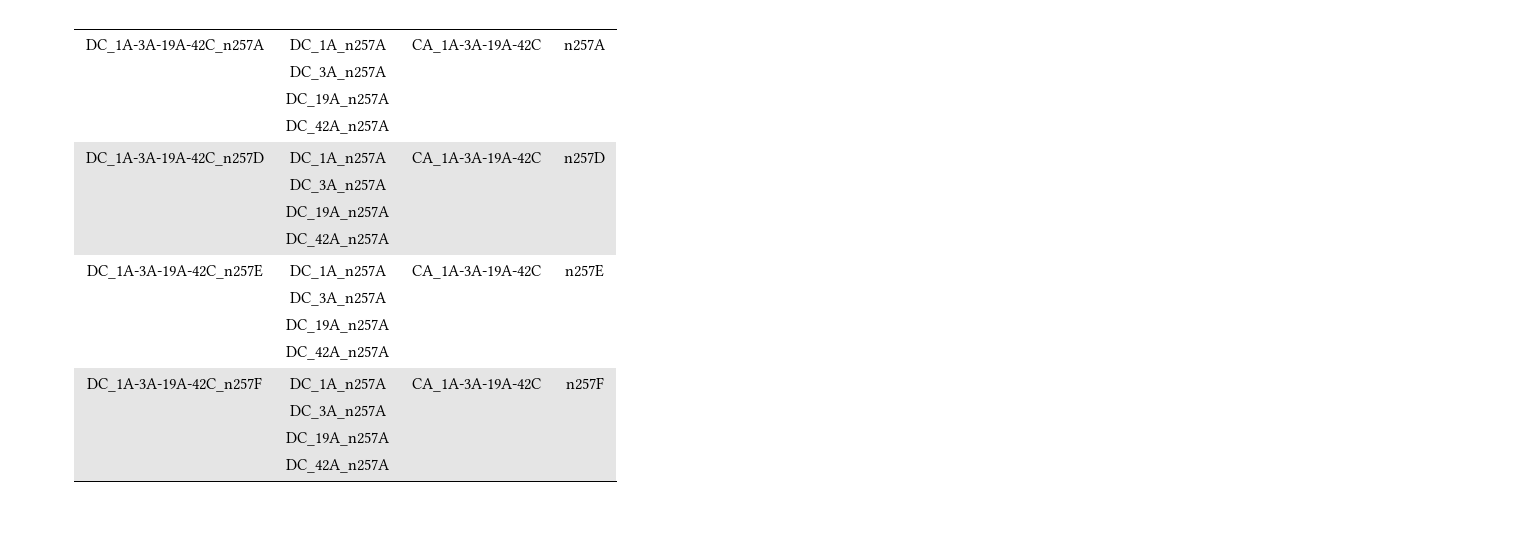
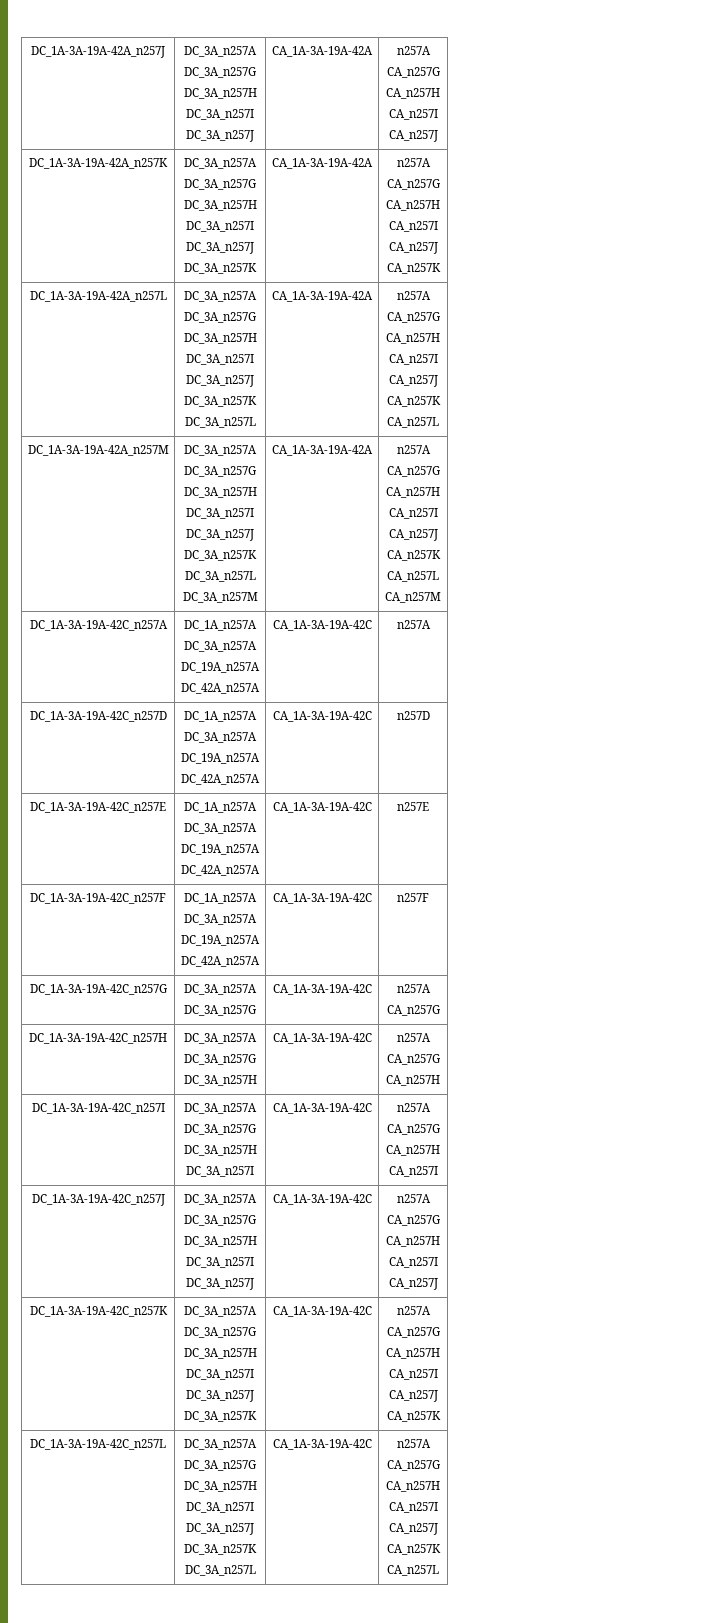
(85, 46) none -> [31,46,165,58] [184,46,257,57] [184,67,256,78] [183,88,257,99] [186,109,254,120] [186,130,254,142] [272,46,373,57] [396,46,431,55] [386,67,440,78] [386,88,440,99] [388,109,438,120] [388,130,438,142] [29,158,168,169] [184,158,257,169] [184,179,256,190] [183,200,257,211] [186,221,254,232] [186,242,254,254] [184,263,257,274] [272,158,373,169] [396,158,431,167] [386,179,440,190] [386,200,440,211] [388,221,438,232] [388,242,438,254] [386,263,441,274] [29,291,167,302] [184,291,257,302] [184,312,256,323] [183,333,257,344] [186,354,254,365] [186,375,254,387] [184,396,257,407] [184,417,256,428] [272,291,373,302] [396,291,431,300] [386,312,440,323] [386,333,440,344] [388,354,438,365] [388,375,438,387] [386,396,441,407] [387,417,439,428] [27,445,169,456] [184,445,257,456] [184,466,256,477] [183,487,257,498] [186,508,254,519] [186,529,254,541] [184,550,257,561] [184,571,256,582] [182,592,258,603] [272,445,373,456] [396,445,431,454] [386,466,440,477] [386,487,440,498] [388,508,438,519] [388,529,438,541] [386,550,441,561] [387,571,439,582] [385,592,441,603] DC_1A-3A-19A-42A_n257J | DC_3A_n257A // DC_3A_n257G // DC_3A_n257H // DC_3A_n257I // DC_3A_n257J | CA_1A-3A-19A-42A | n257A // CA_n257G // CA_n257H // CA_n257I // CA_n257J // DC_1A-3A-19A-42A_n257K | DC_3A_n257A // DC_3A_n257G // DC_3A_n257H // DC_3A_n257I // DC_3A_n257J // DC_3A_n257K | CA_1A-3A-19A-42A | n257A // CA_n257G // CA_n257H // CA_n257I // CA_n257J // CA_n257K // DC_1A-3A-19A-42A_n257L | DC_3A_n257A // DC_3A_n257G // DC_3A_n257H // DC_3A_n257I // DC_3A_n257J // DC_3A_n257K // DC_3A_n257L | CA_1A-3A-19A-42A | n257A // CA_n257G // CA_n257H // CA_n257I // CA_n257J // CA_n257K // CA_n257L // DC_1A-3A-19A-42A_n257M | DC_3A_n257A // DC_3A_n257G // DC_3A_n257H // DC_3A_n257I // DC_3A_n257J // DC_3A_n257K // DC_3A_n257L // DC_3A_n257M | CA_1A-3A-19A-42A | n257A // CA_n257G // CA_n257H // CA_n257I // CA_n257J // CA_n257K // CA_n257L // CA_n257M //
(604, 383) none -> [29,984,167,995] [184,984,257,995] [184,1005,256,1016] [272,984,372,995] [396,984,431,993] [386,1005,440,1016] [29,1033,167,1044] [184,1033,257,1044] [184,1054,256,1065] [183,1075,257,1086] [272,1033,372,1044] [396,1033,431,1042] [386,1054,440,1065] [386,1075,440,1086] [31,1103,165,1114] [184,1103,257,1114] [184,1124,256,1135] [183,1145,257,1156] [186,1166,254,1177] [272,1103,372,1114] [396,1103,431,1112] [386,1124,440,1135] [386,1145,440,1156] [388,1166,438,1177] [31,1194,165,1206] [184,1194,257,1205] [184,1215,256,1226] [183,1236,257,1247] [186,1257,254,1268] [186,1278,254,1290] [272,1194,372,1205] [396,1194,431,1203] [386,1215,440,1226] [386,1236,440,1247] [388,1257,438,1268] [388,1278,438,1290] [29,1306,168,1317] [184,1306,257,1317] [184,1327,256,1338] [183,1348,257,1359] [186,1369,254,1380] [186,1390,254,1402] [184,1411,257,1422] [272,1306,372,1317] [396,1306,431,1315] [386,1327,440,1338] [386,1348,440,1359] [388,1369,438,1380] [388,1390,438,1402] [386,1411,441,1422] [30,1439,166,1450] [184,1439,257,1450] [184,1460,256,1471] [183,1481,257,1492] [186,1502,254,1513] [186,1523,254,1535] [184,1544,257,1555] [184,1565,256,1576] [272,1439,372,1450] [396,1439,431,1448] [386,1460,440,1471] [386,1481,440,1492] [388,1502,438,1513] [388,1523,438,1535] [386,1544,441,1555] [387,1565,439,1576] // DC_1A-3A-19A-42C_n257G | DC_3A_n257A // DC_3A_n257G | CA_1A-3A-19A-42C | n257A // CA_n257G // DC_1A-3A-19A-42C_n257H | DC_3A_n257A // DC_3A_n257G // DC_3A_n257H | CA_1A-3A-19A-42C | n257A // CA_n257G // CA_n257H // DC_1A-3A-19A-42C_n257I | DC_3A_n257A // DC_3A_n257G // DC_3A_n257H // DC_3A_n257I | CA_1A-3A-19A-42C | n257A // CA_n257G // CA_n257H // CA_n257I // DC_1A-3A-19A-42C_n257J | DC_3A_n257A // DC_3A_n257G // DC_3A_n257H // DC_3A_n257I // DC_3A_n257J | CA_1A-3A-19A-42C | n257A // CA_n257G // CA_n257H // CA_n257I // CA_n257J // DC_1A-3A-19A-42C_n257K | DC_3A_n257A // DC_3A_n257G // DC_3A_n257H // DC_3A_n257I // DC_3A_n257J // DC_3A_n257K | CA_1A-3A-19A-42C | n257A // CA_n257G // CA_n257H // CA_n257I // CA_n257J // CA_n257K // DC_1A-3A-19A-42C_n257L | DC_3A_n257A // DC_3A_n257G // DC_3A_n257H // DC_3A_n257I // DC_3A_n257J // DC_3A_n257K // DC_3A_n257L | CA_1A-3A-19A-42C | n257A // CA_n257G // CA_n257H // CA_n257I // CA_n257J // CA_n257K // CA_n257L

